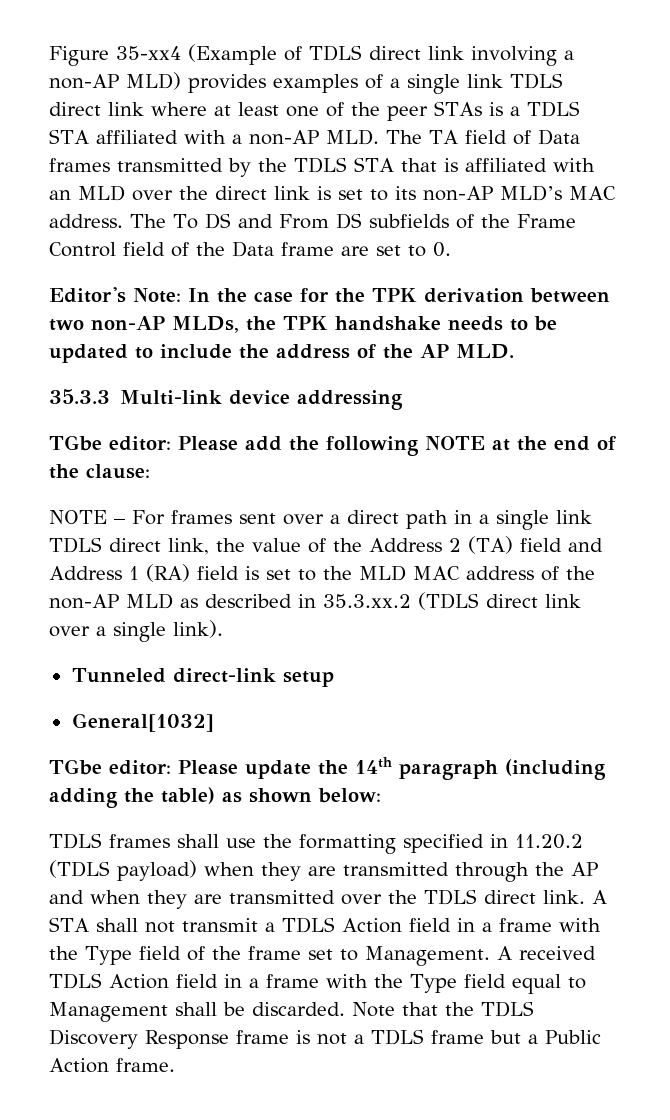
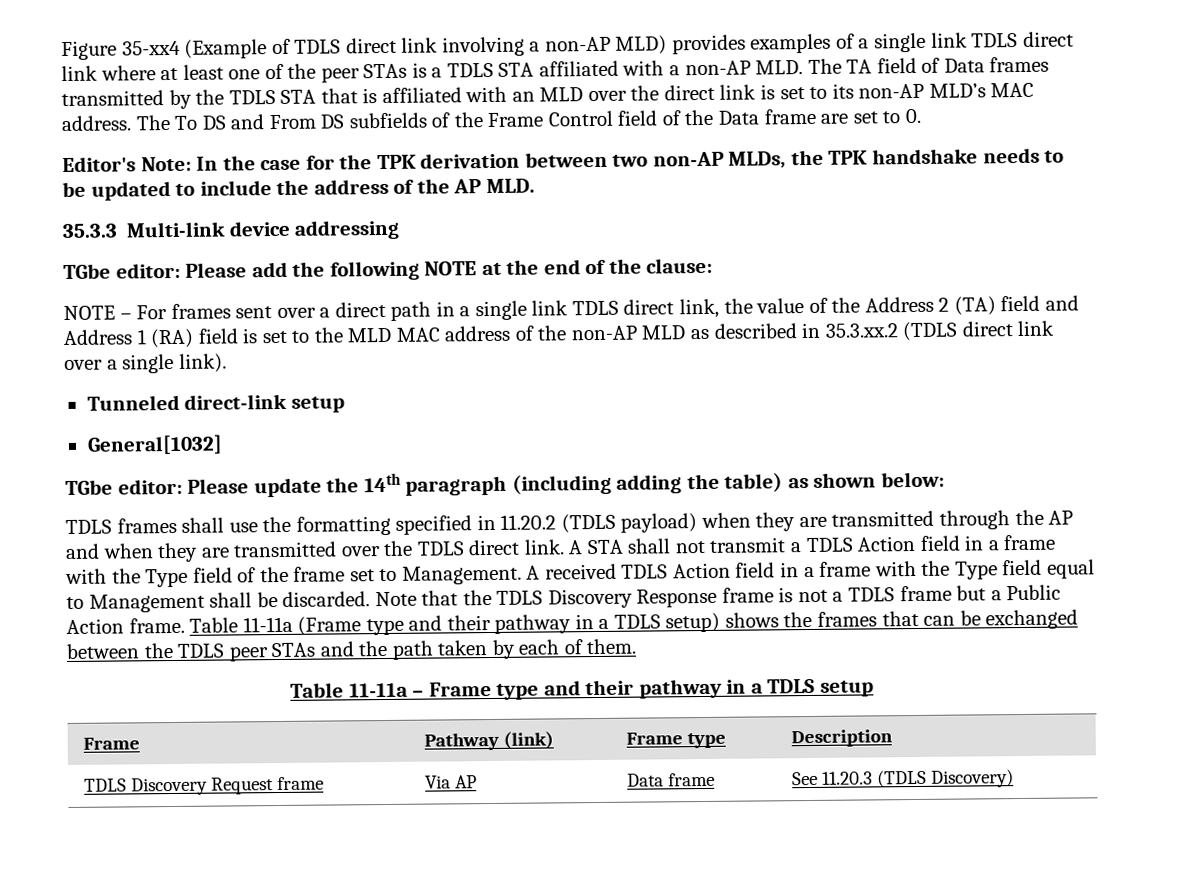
(175, 1065) none -> [189,609,1079,636] [66,638,637,662] [290,678,874,700] [83,737,141,750] [424,731,555,751] [626,732,727,749] [791,729,894,748] [84,776,325,796] [425,775,478,789] [627,772,716,787] [792,769,1015,788] Table 11-11a (Frame type and their pathway in a TDLS setup) shows the frames that can be exchanged between the TDLS peer STAs and the path taken by each of them. // Table 11-11a – Frame type and their pathway in a TDLS setup // Frame | Pathway (link) | Frame type | Description // TDLS Discovery Request frame | Via AP | Data frame | See 11.20.3 (TDLS Discovery)

